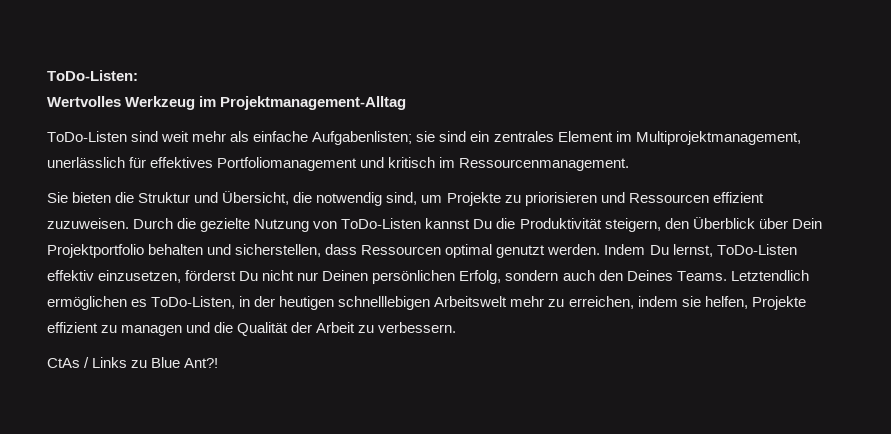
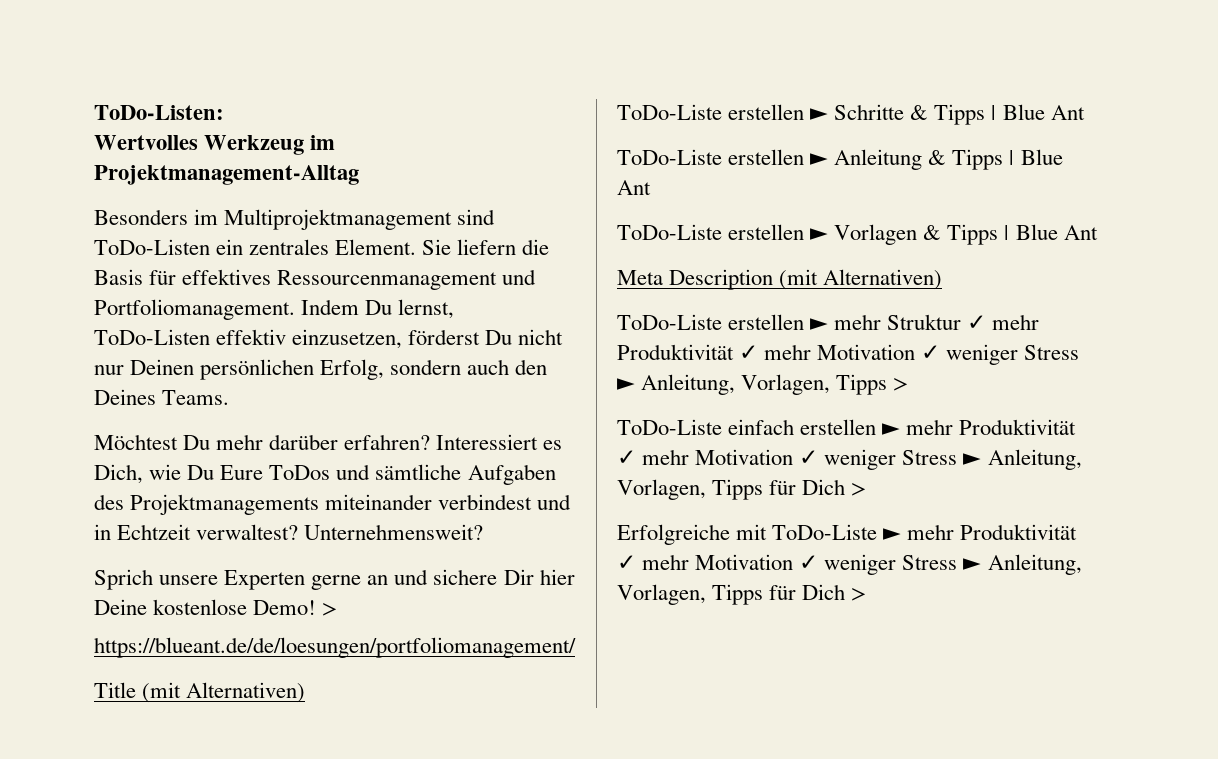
[47,131,801,145] [47,157,630,171] [47,191,764,206] [47,217,822,232] [47,244,601,258] ToDo-Listen sind weit mehr als einfache Aufgabenlisten; sie sind ein zentrales Element im Multiprojektmanagement, unerlässlich für effektives Portfoliomanagement und kritisch im Ressourcenmanagement. // Sie bieten die Struktur und Übersicht, die notwendig sind, um Projekte zu priorisieren und Ressourcen effizient zuzuweisen. Durch die gezielte Nutzung von ToDo-Listen kannst Du die Produktivität steigern, den Überblick über Dein Projektportfolio behalten und sicherstellen, dass Ressourcen optimal genutzt werden. -> [94,209,496,230] [94,239,550,255] [94,269,537,290] [94,299,295,320] Besonders im Multiprojektmanagement sind ToDo-Listen ein zentrales Element. Sie liefern die Basis für effektives Ressourcenmanagement und Portfoliomanagement.
[730,270,809,281] [47,296,806,310] [47,322,457,336] [47,357,219,368] Letztendlich ermöglichen es ToDo-Listen, in der heutigen schnelllebigen Arbeitswelt mehr zu erreichen, indem sie helfen, Projekte effizient zu managen und die Qualität der Arbeit zu verbessern. // CtAs / Links zu Blue Ant?! -> [94,434,563,450] [94,464,556,485] [94,494,572,515] [94,524,484,540] [94,569,575,590] [94,599,338,616] [94,637,576,658] [94,682,306,703] [617,104,1085,125] [617,149,1063,170] [617,180,651,195] [617,224,1098,245] [617,269,943,290] [617,314,1040,330] [617,344,1080,365] [617,374,909,395] [617,419,1077,435] [617,449,1082,470] [617,479,867,500] [617,524,1078,545] [617,554,1082,575] [617,584,867,605] // Möchtest Du mehr darüber erfahren? Interessiert es Dich, wie Du Eure ToDos und sämtliche Aufgaben des Projektmanagements miteinander verbindest und in Echtzeit verwaltest? Unternehmensweit? // Sprich unsere Experten gerne an und sichere Dir hier Deine kostenlose Demo! > // https://blueant.de/de/loesungen/portfoliomanagement/ // Title (mit Alternativen) // ToDo-Liste erstellen ► Schritte & Tipps | Blue Ant // ToDo-Liste erstellen ► Anleitung & Tipps | Blue Ant // ToDo-Liste erstellen ► Vorlagen & Tipps | Blue Ant // Meta Description (mit Alternativen) // ToDo-Liste erstellen ► mehr Struktur ✓ mehr Produktivität ✓ mehr Motivation ✓ weniger Stress ► Anleitung, Vorlagen, Tipps > // ToDo-Liste einfach erstellen ► mehr Produktivität ✓ mehr Motivation ✓ weniger Stress ► Anleitung, Vorlagen, Tipps für Dich > // Erfolgreiche mit ToDo-Liste ► mehr Produktivität ✓ mehr Motivation ✓ weniger Stress ► Anleitung, Vorlagen, Tipps für Dich >

